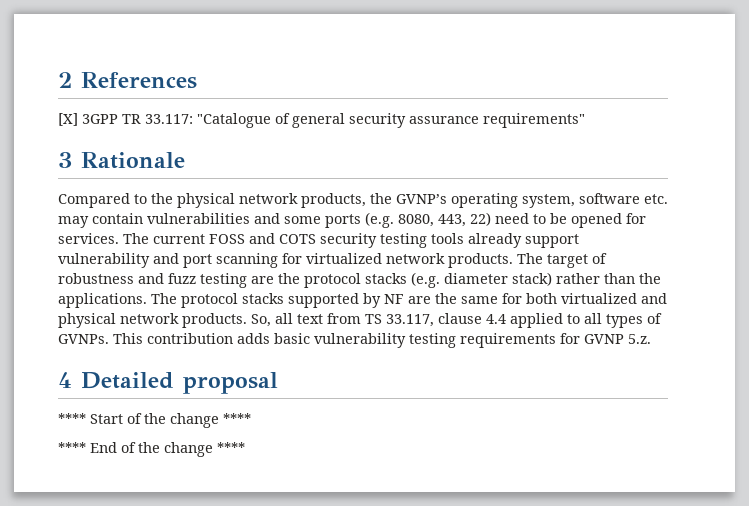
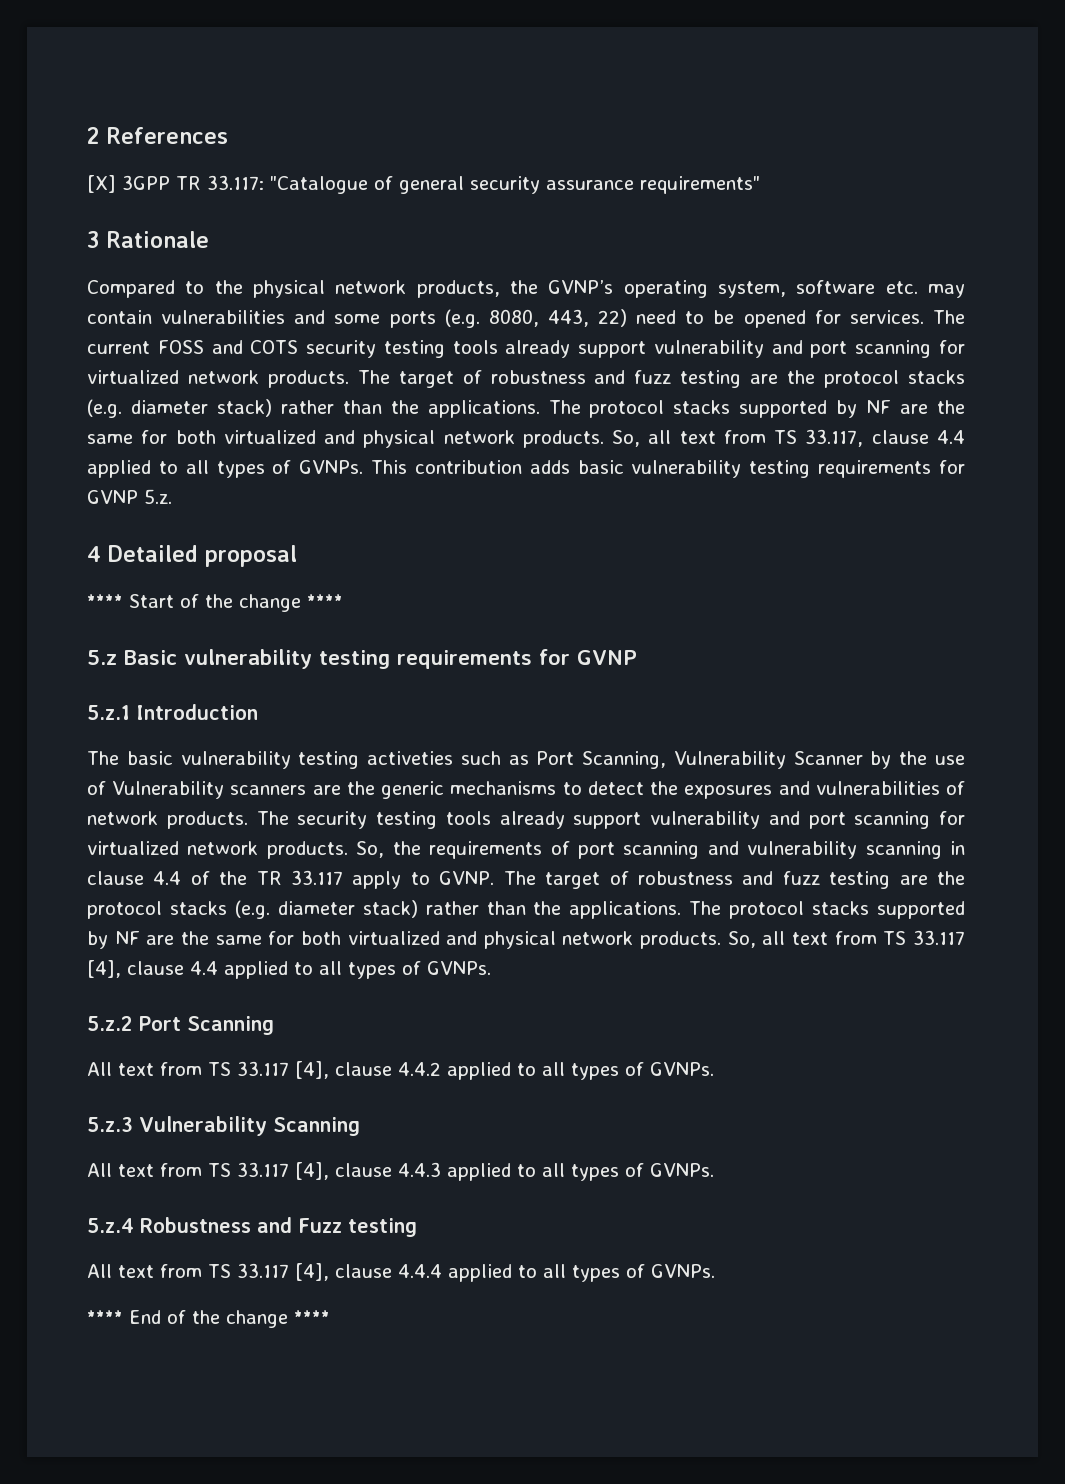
(251, 418) none -> [87,649,637,669] [87,704,258,720] [87,751,965,769] [87,781,966,799] [87,811,965,829] [87,841,965,859] [87,870,965,889] [87,900,965,919] [87,930,965,949] [87,960,491,979] [87,1016,274,1035] [87,1061,714,1080] [87,1116,360,1136] [87,1162,714,1181] [87,1217,417,1237] [87,1263,715,1282] // 5.z Basic vulnerability testing requirements for GVNP // 5.z.1 Introduction // The basic vulnerability testing activeties such as Port Scanning, Vulnerability Scanner by the use of Vulnerability scanners are the generic mechanisms to detect the exposures and vulnerabilities of network products. The security testing tools already support vulnerability and port scanning for virtualized network products. So, the requirements of port scanning and vulnerability scanning in clause 4.4 of the TR 33.117 apply to GVNP. The target of robustness and fuzz testing are the protocol stacks (e.g. diameter stack) rather than the applications. The protocol stacks supported by NF are the same for both virtualized and physical network products. So, all text from TS 33.117 [4], clause 4.4 applied to all types of GVNPs. // 5.z.2 Port Scanning // All text from TS 33.117 [4], clause 4.4.2 applied to all types of GVNPs. // 5.z.3 Vulnerability Scanning // All text from TS 33.117 [4], clause 4.4.3 applied to all types of GVNPs. // 5.z.4 Robustness and Fuzz testing // All text from TS 33.117 [4], clause 4.4.4 applied to all types of GVNPs.

